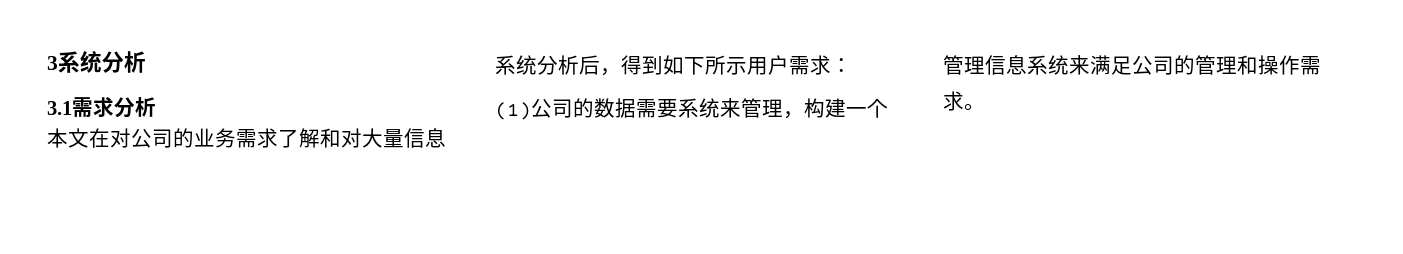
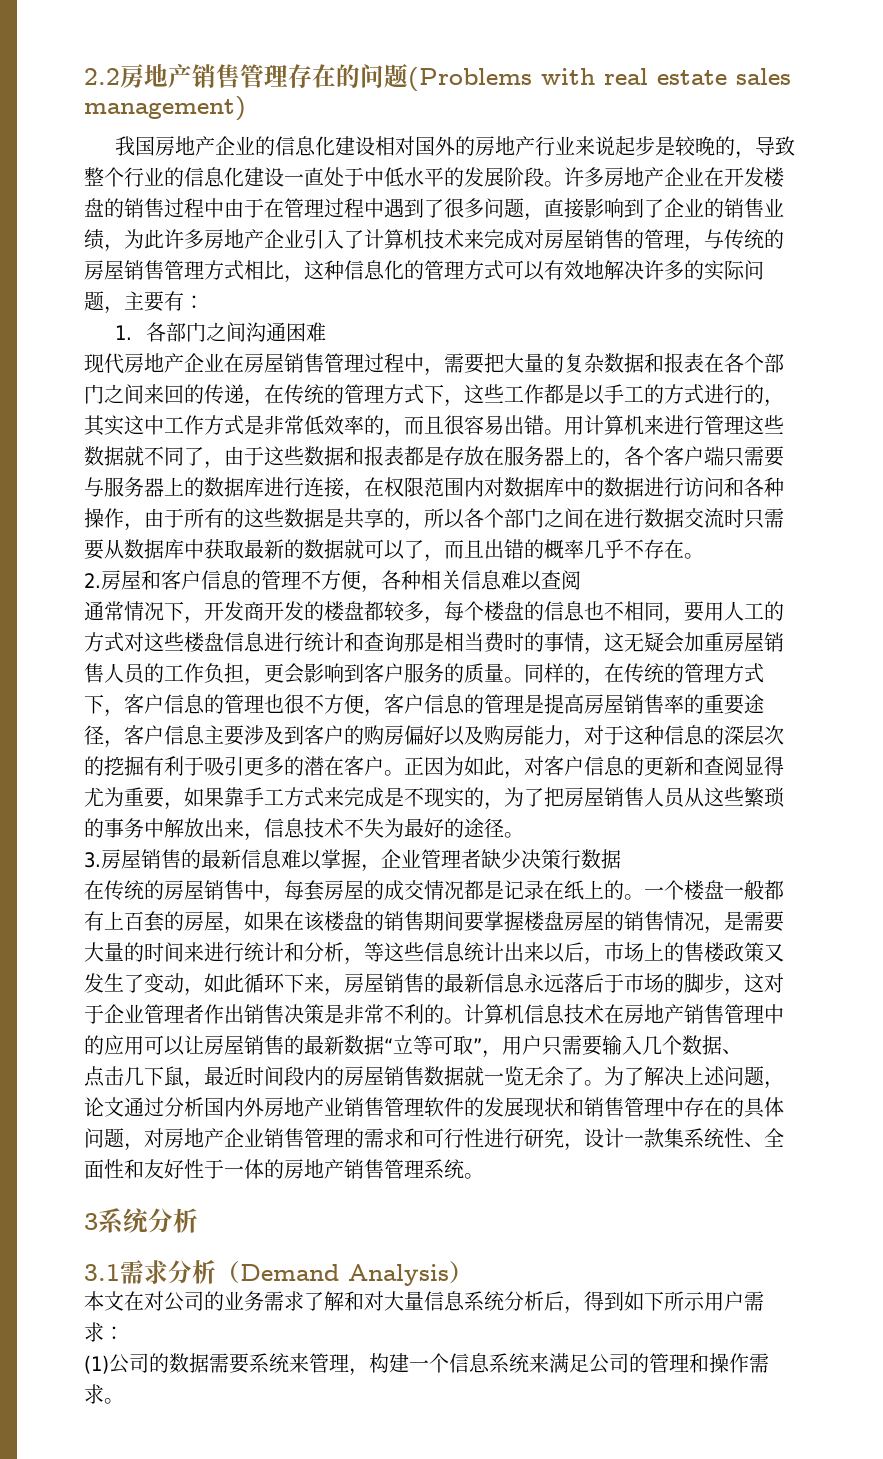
(47, 63) none -> [84,63,791,91] [84,96,246,121] [114,136,795,159] [84,167,784,188] [84,198,784,221] [84,229,784,252] [84,260,764,283] [84,291,204,314] [114,322,326,342] [84,353,784,376] [84,384,784,407] [84,415,784,438] [84,446,784,469] [84,477,784,500] [84,508,784,531] [84,539,704,562] [84,570,581,593] [84,601,784,624] [84,632,784,655] [84,663,764,686] [84,694,764,717] [84,725,784,748] [84,756,784,779] [84,787,785,810] [84,818,524,841] [84,849,621,872] [84,880,784,903] [84,911,784,934] [84,942,784,965] [84,973,784,996] [84,1004,784,1024] [84,1035,742,1058] [84,1066,784,1089] [84,1097,784,1118] [84,1128,784,1151] [84,1159,484,1179] 2.2房地产销售管理存在的问题(Problems with real estate sales management) // 我国房地产企业的信息化建设相对国外的房地产行业来说起步是较晚的，导致整个行业的信息化建设一直处于中低水平的发展阶段。许多房地产企业在开发楼盘的销售过程中由于在管理过程中遇到了很多问题，直接影响到了企业的销售业绩，为此许多房地产企业引入了计算机技术来完成对房屋销售的管理，与传统的房屋销售管理方式相比，这种信息化的管理方式可以有效地解决许多的实际问题，主要有： // 1.各部门之间沟通困难 // 现代房地产企业在房屋销售管理过程中，需要把大量的复杂数据和报表在各个部门之间来回的传递，在传统的管理方式下，这些工作都是以手工的方式进行的，其实这中工作方式是非常低效率的，而且很容易出错。用计算机来进行管理这些数据就不同了，由于这些数据和报表都是存放在服务器上的，各个客户端只需要与服务器上的数据库进行连接，在权限范围内对数据库中的数据进行访问和各种操作，由于所有的这些数据是共享的，所以各个部门之间在进行数据交流时只需要从数据库中获取最新的数据就可以了，而且出错的概率几乎不存在。 // 2.房屋和客户信息的管理不方便，各种相关信息难以查阅 // 通常情况下，开发商开发的楼盘都较多，每个楼盘的信息也不相同，要用人工的方式对这些楼盘信息进行统计和查询那是相当费时的事情，这无疑会加重房屋销售人员的工作负担，更会影响到客户服务的质量。同样的，在传统的管理方式下，客户信息的管理也很不方便，客户信息的管理是提高房屋销售率的重要途径，客户信息主要涉及到客户的购房偏好以及购房能力，对于这种信息的深层次的挖掘有利于吸引更多的潜在客户。正因为如此，对客户信息的更新和查阅显得尤为重要，如果靠手工方式来完成是不现实的，为了把房屋销售人员从这些繁琐的事务中解放出来，信息技术不失为最好的途径。 // 3.房屋销售的最新信息难以掌握，企业管理者缺少决策行数据 // 在传统的房屋销售中，每套房屋的成交情况都是记录在纸上的。一个楼盘一般都有上百套的房屋，如果在该楼盘的销售期间要掌握楼盘房屋的销售情况，是需要大量的时间来进行统计和分析，等这些信息统计出来以后，市场上的售楼政策又发生了变动，如此循环下来，房屋销售的最新信息永远落后于市场的脚步，这对于企业管理者作出销售决策是非常不利的。计算机信息技术在房地产销售管理中的应用可以让房屋销售的最新数据“立等可取”，用户只需要输入几个数据、 // 点击几下鼠，最近时间段内的房屋销售数据就一览无余了。为了解决上述问题，论文通过分析国内外房地产业销售管理软件的发展现状和销售管理中存在的具体问题，对房地产企业销售管理的需求和可行性进行研究，设计一款集系统性、全面性和友好性于一体的房地产销售管理系统。 //
(156, 107) none -> [216,1261,473,1286] （Demand Analysis）
[943,55,985,75] 管理 -> (449, 1363) none

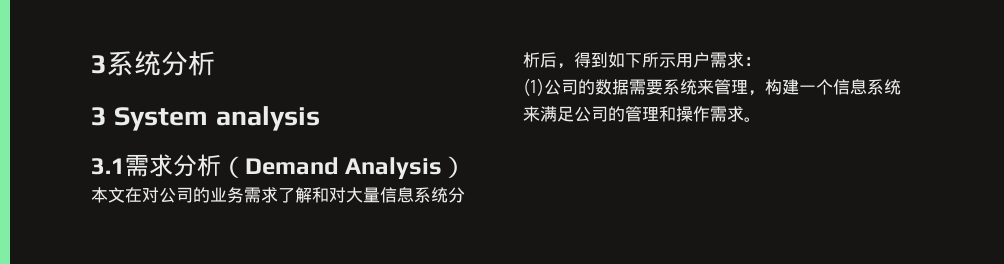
[84,63,791,91] [84,96,246,121] [114,136,795,159] [84,167,784,188] [84,198,784,221] [84,229,784,252] [84,260,764,283] [84,291,204,314] [114,322,326,342] [84,353,784,376] [84,384,784,407] [84,415,784,438] [84,446,784,469] [84,477,784,500] [84,508,784,531] [84,539,704,562] [84,570,581,593] [84,601,784,624] [84,632,784,655] [84,663,764,686] [84,694,764,717] [84,725,784,748] [84,756,784,779] [84,787,785,810] [84,818,524,841] [84,849,621,872] [84,880,784,903] [84,911,784,934] [84,942,784,965] [84,973,784,996] [84,1004,784,1024] [84,1035,742,1058] [84,1066,784,1089] [84,1097,784,1118] [84,1128,784,1151] [84,1159,484,1179] 2.2房地产销售管理存在的问题(Problems with real estate sales management) // 我国房地产企业的信息化建设相对国外的房地产行业来说起步是较晚的，导致整个行业的信息化建设一直处于中低水平的发展阶段。许多房地产企业在开发楼盘的销售过程中由于在管理过程中遇到了很多问题，直接影响到了企业的销售业绩，为此许多房地产企业引入了计算机技术来完成对房屋销售的管理，与传统的房屋销售管理方式相比，这种信息化的管理方式可以有效地解决许多的实际问题，主要有： // 1.各部门之间沟通困难 // 现代房地产企业在房屋销售管理过程中，需要把大量的复杂数据和报表在各个部门之间来回的传递，在传统的管理方式下，这些工作都是以手工的方式进行的，其实这中工作方式是非常低效率的，而且很容易出错。用计算机来进行管理这些数据就不同了，由于这些数据和报表都是存放在服务器上的，各个客户端只需要与服务器上的数据库进行连接，在权限范围内对数据库中的数据进行访问和各种操作，由于所有的这些数据是共享的，所以各个部门之间在进行数据交流时只需要从数据库中获取最新的数据就可以了，而且出错的概率几乎不存在。 // 2.房屋和客户信息的管理不方便，各种相关信息难以查阅 // 通常情况下，开发商开发的楼盘都较多，每个楼盘的信息也不相同，要用人工的方式对这些楼盘信息进行统计和查询那是相当费时的事情，这无疑会加重房屋销售人员的工作负担，更会影响到客户服务的质量。同样的，在传统的管理方式下，客户信息的管理也很不方便，客户信息的管理是提高房屋销售率的重要途径，客户信息主要涉及到客户的购房偏好以及购房能力，对于这种信息的深层次的挖掘有利于吸引更多的潜在客户。正因为如此，对客户信息的更新和查阅显得尤为重要，如果靠手工方式来完成是不现实的，为了把房屋销售人员从这些繁琐的事务中解放出来，信息技术不失为最好的途径。 // 3.房屋销售的最新信息难以掌握，企业管理者缺少决策行数据 // 在传统的房屋销售中，每套房屋的成交情况都是记录在纸上的。一个楼盘一般都有上百套的房屋，如果在该楼盘的销售期间要掌握楼盘房屋的销售情况，是需要大量的时间来进行统计和分析，等这些信息统计出来以后，市场上的售楼政策又发生了变动，如此循环下来，房屋销售的最新信息永远落后于市场的脚步，这对于企业管理者作出销售决策是非常不利的。计算机信息技术在房地产销售管理中的应用可以让房屋销售的最新数据“立等可取”，用户只需要输入几个数据、 // 点击几下鼠，最近时间段内的房屋销售数据就一览无余了。为了解决上述问题，论文通过分析国内外房地产业销售管理软件的发展现状和销售管理中存在的具体问题，对房地产企业销售管理的需求和可行性进行研究，设计一款集系统性、全面性和友好性于一体的房地产销售管理系统。 // -> (91, 64) none
(198, 1220) none -> [91,106,320,131] // 3 System analysis

